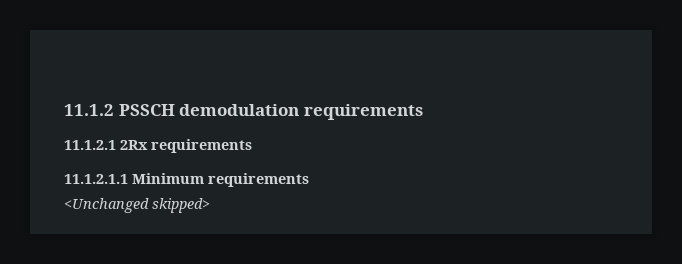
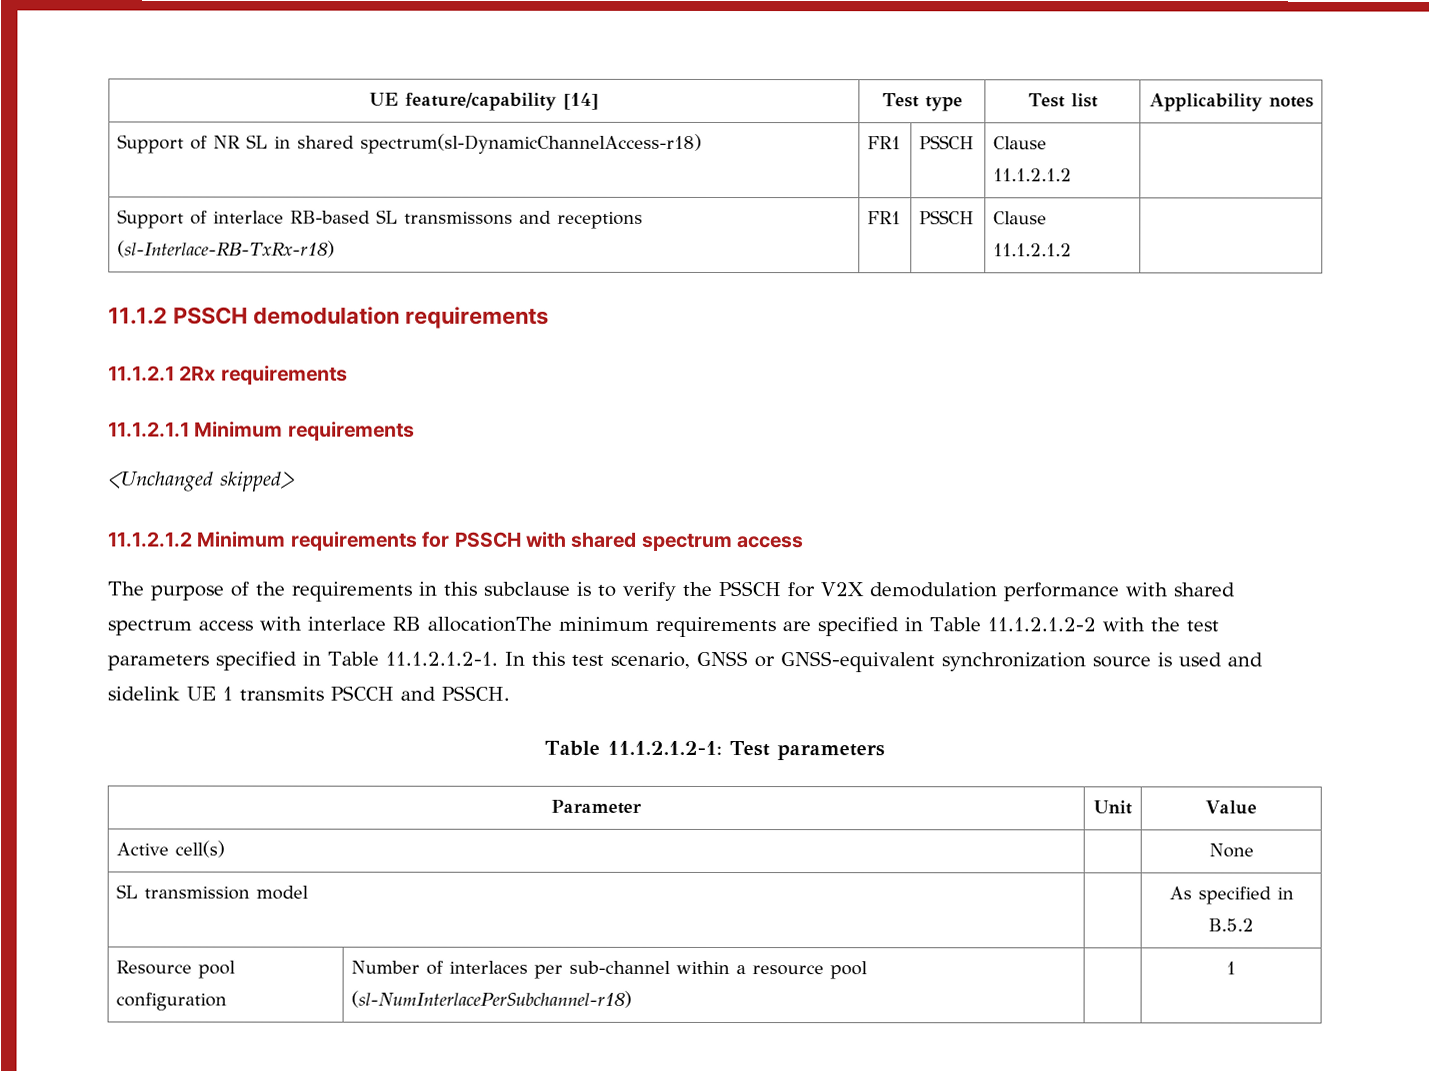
(64, 110) none -> [369,92,599,111] [881,93,963,112] [1027,93,1098,108] [1148,93,1314,112] [117,133,703,154] [867,136,902,150] [919,135,975,150] [993,136,1048,150] [993,168,1073,182] [117,209,644,229] [117,240,336,258] [867,211,902,225] [919,210,975,225] [993,211,1048,225] [993,243,1073,257] UE feature/capability [14] | Test type | Test list | Applicability notes // Support of NR SL in shared spectrum(sl-DynamicChannelAccess-r18) | FR1 | PSSCH | Clause 11.1.2.1.2 | // Support of interlace RB-based SL transmissons and receptions (sl-Interlace-RB-TxRx-r18) | FR1 | PSSCH | Clause 11.1.2.1.2 | //
(210, 205) none -> [107,531,805,552] [107,581,1235,602] [107,616,1219,638] [107,650,1263,673] [107,685,510,701] [543,740,886,761] [551,799,642,814] [1093,800,1132,815] [1205,800,1258,815] [116,840,226,858] [1208,843,1254,858] [116,884,310,900] [1168,886,1294,905] [1208,918,1254,932] [116,960,237,979] [116,992,228,1011] [351,960,869,980] [351,990,633,1008] [1226,961,1236,975] // 11.1.2.1.2 Minimum requirements for PSSCH with shared spectrum access // The purpose of the requirements in this subclause is to verify the PSSCH for V2X demodulation performance with shared spectrum access with interlace RB allocationThe minimum requirements are specified in Table 11.1.2.1.2-2 with the test parameters specified in Table 11.1.2.1.2-1. In this test scenario, GNSS or GNSS-equivalent synchronization source is used and sidelink UE 1 transmits PSCCH and PSSCH. // Table 11.1.2.1.2-1: Test parameters // Parameter | Unit | Value // Active cell(s) | | None // SL transmission model | | As specified in B.5.2 // Resource pool configuration | Number of interlaces per sub-channel within a resource pool (sl-NumInterlacePerSubchannel-r18) | | 1

